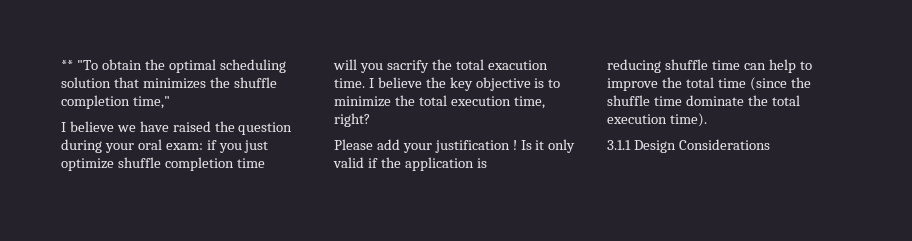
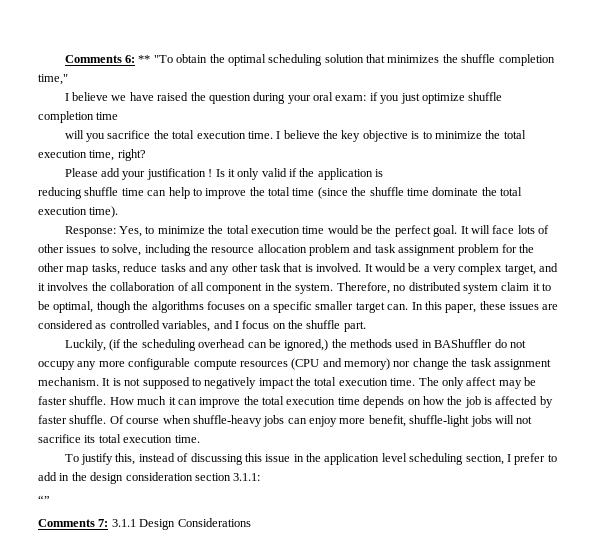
(61, 65) none -> [64,55,136,63] Comments 6:
[386,59,548,73] sacrify the total exacution -> [107,130,246,139] sacrifice the total execution
(707, 120) none -> [64,225,550,237] [38,244,535,256] [38,263,559,275] [38,282,551,294] [38,301,559,313] [38,320,366,332] [64,339,526,351] [38,358,551,370] [38,377,536,389] [38,396,553,408] [38,415,533,427] [38,434,200,443] [64,453,557,465] [38,472,261,484] [38,495,50,504] [38,519,109,527] Response: Yes, to minimize the total execution time would be the perfect goal. It will face lots of other issues to solve, including the resource allocation problem and task assignment problem for the other map tasks, reduce tasks and any other task that is involved. It would be a very complex target, and it involves the collaboration of all component in the system. Therefore, no distributed system claim it to be optimal, though the algorithms focuses on a specific smaller target can. In this paper, these issues are considered as controlled variables, and I focus on the shuffle part. // Luckily, (if the scheduling overhead can be ignored,) the methods used in BAShuffler do not occupy any more configurable compute resources (CPU and memory) nor change the task assignment mechanism. It is not supposed to negatively impact the total execution time. The only affect may be faster shuffle. How much it can improve the total execution time depends on how the job is affected by faster shuffle. Of course when shuffle-heavy jobs can enjoy more benefit, shuffle-light jobs will not sacrifice its total execution time. // To justify this, instead of discussing this issue in the application level scheduling section, I prefer to add in the design consideration section 3.1.1: // “” // Comments 7:

